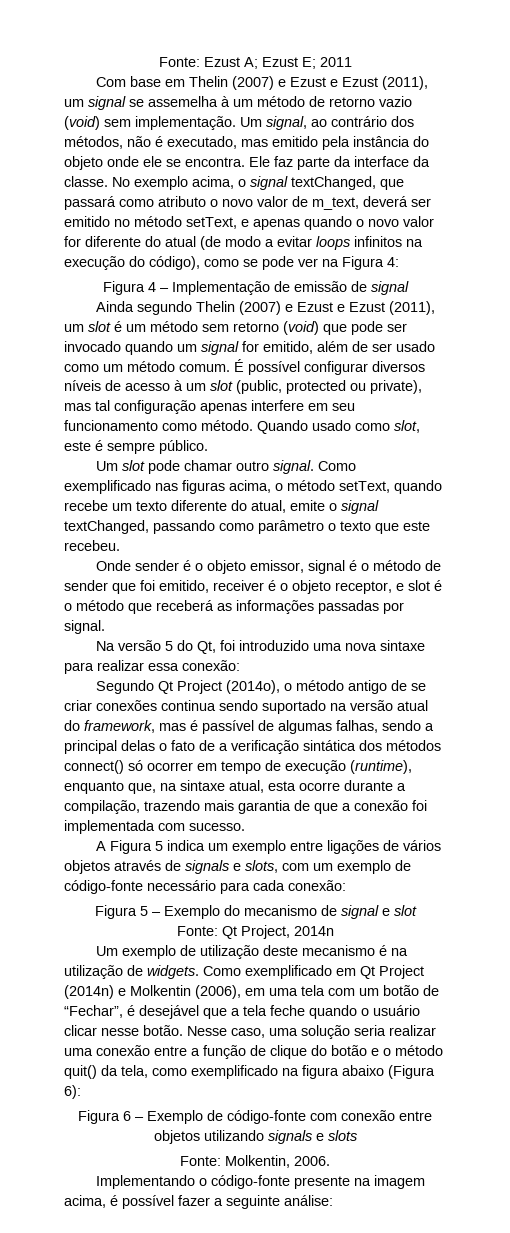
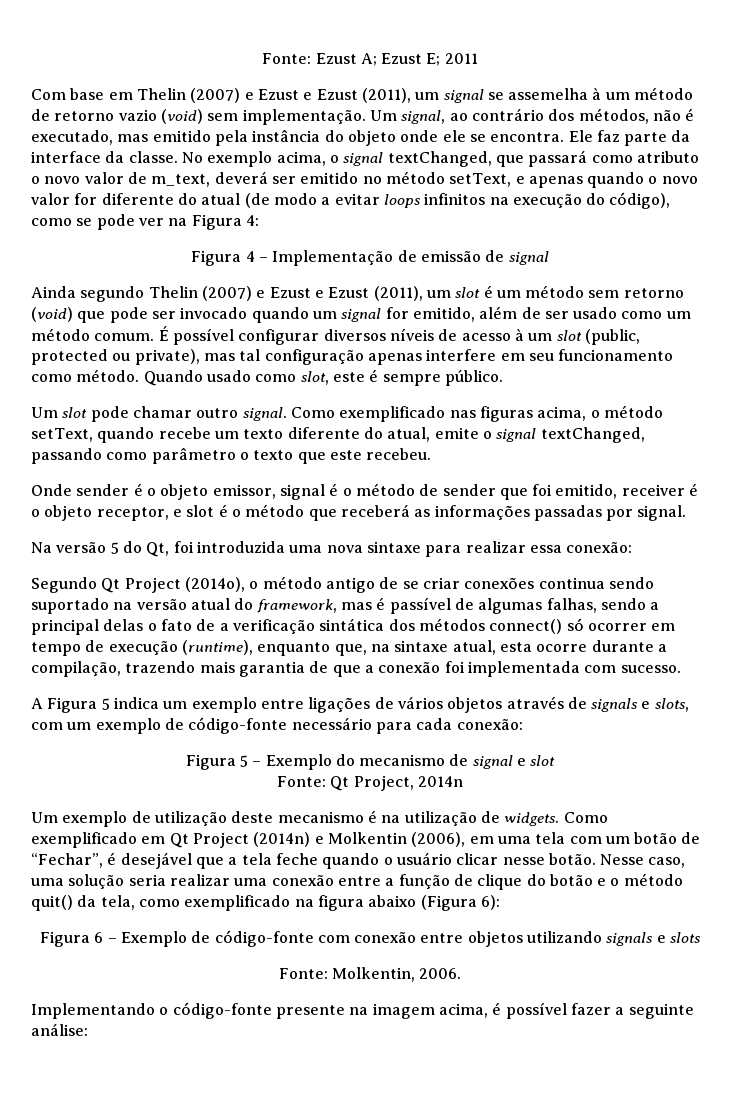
[238,640,309,651] introduzido -> [196,541,285,553] introduzida

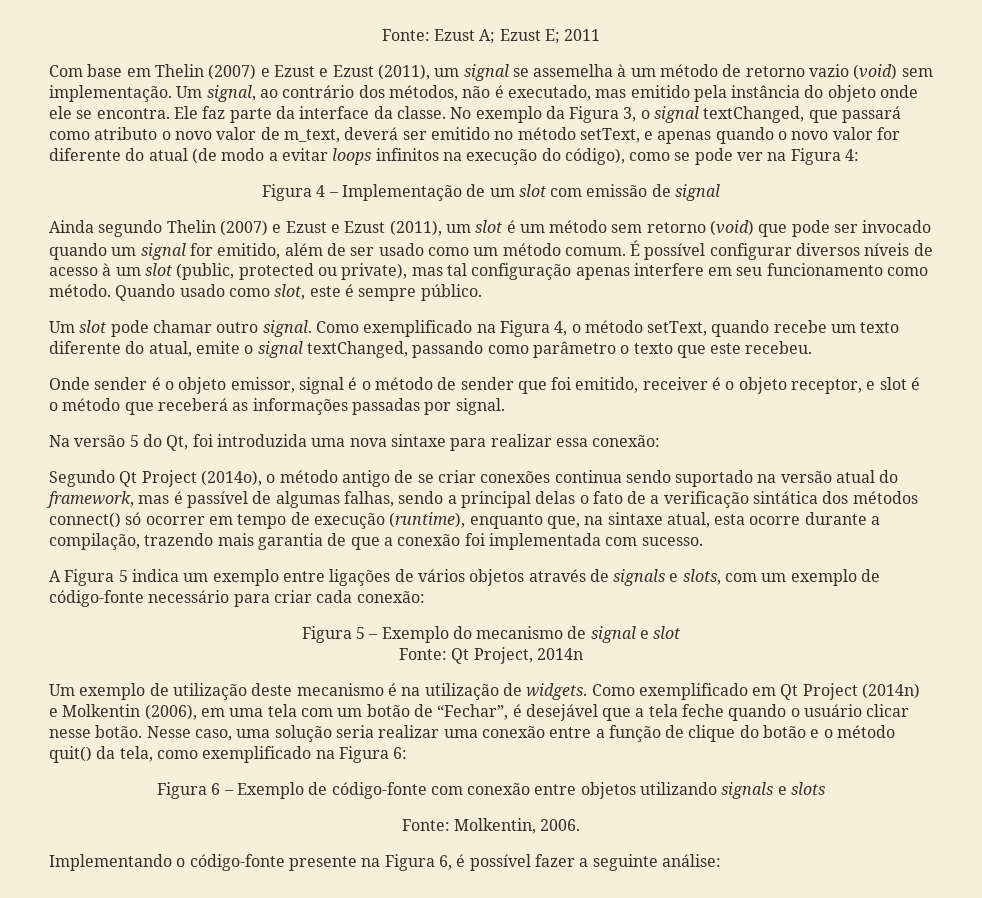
[276,151,326,166] acima, -> [545,106,637,123] da Figura 3,
(417, 256) none -> [489,184,583,197] um slot com
[449,406,587,422] nas figuras acima, -> [476,320,568,337] na Figura 4,
(412, 728) none -> [273,590,312,603] criar
[317,895,500,911] figura abaixo (Figura 6): -> [338,746,408,763] Figura 6:
[372,1003,488,1019] imagem acima, -> [384,854,452,871] Figura 6,

